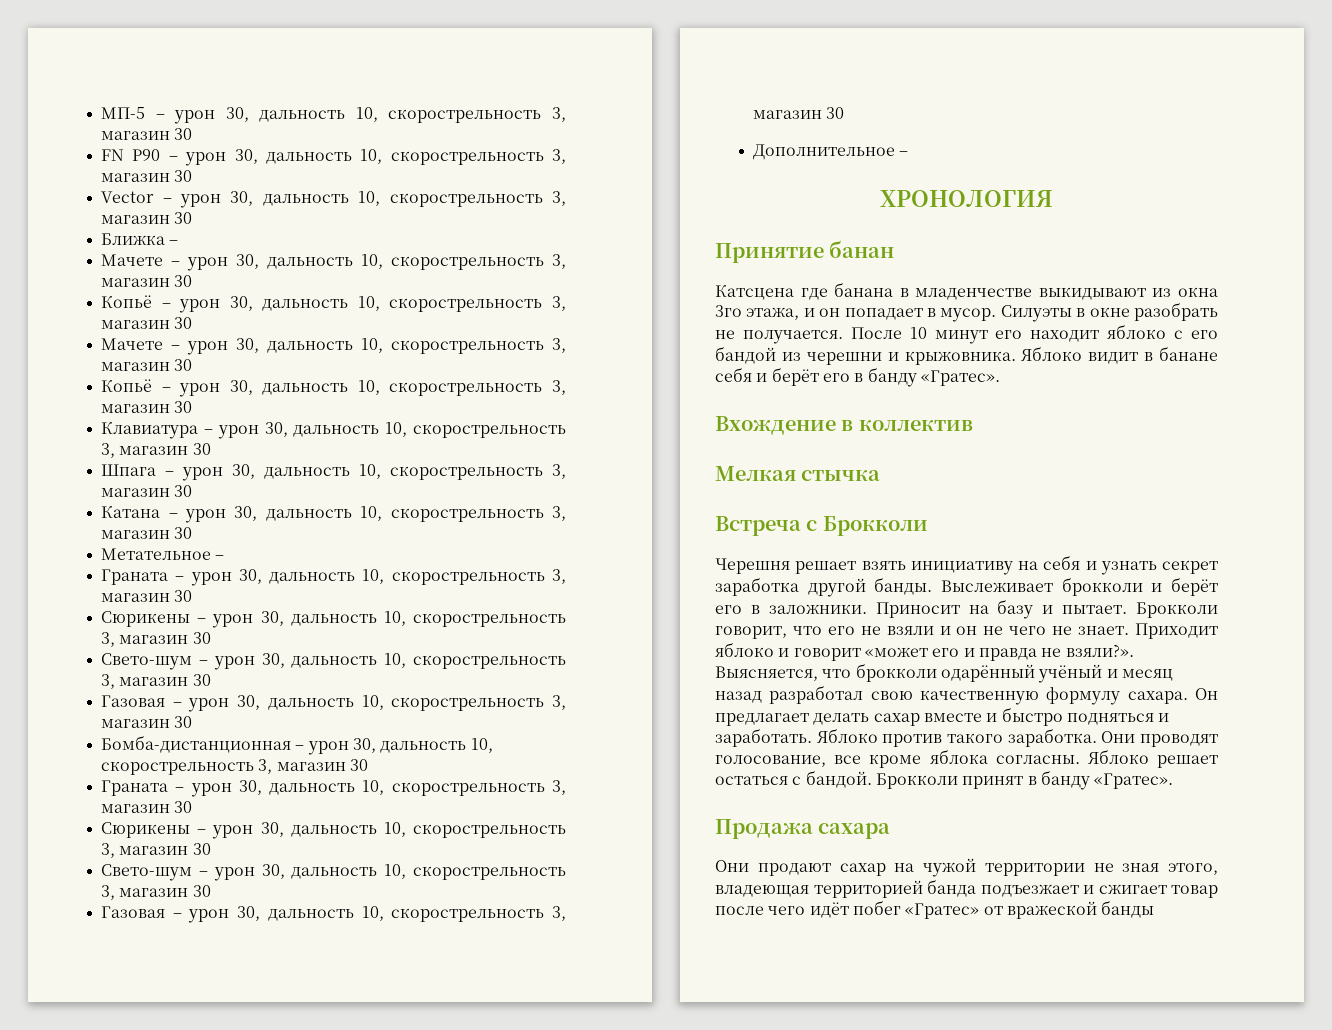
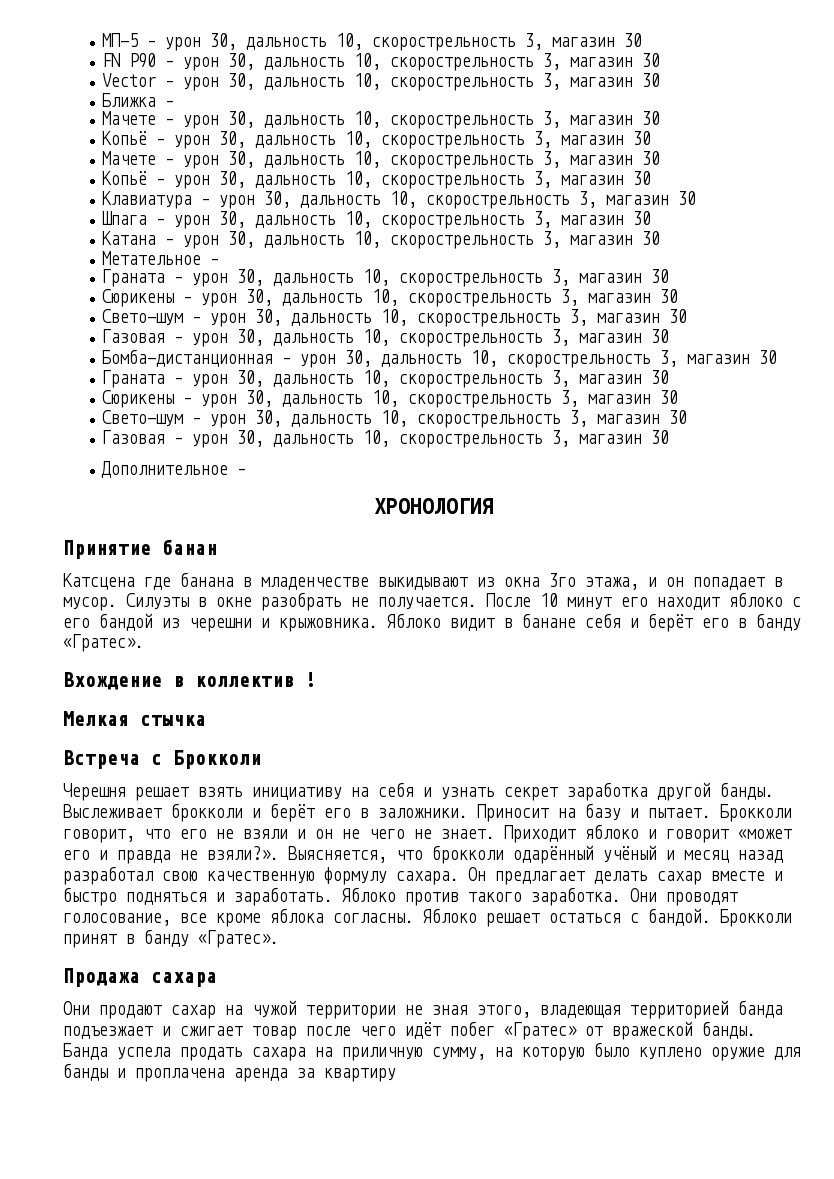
(973, 425) none -> [305,672,316,687] !
[1101,900,1155,918] банды -> [702,1021,756,1039] [63,1042,801,1061] [63,1063,396,1082] банды. Банда успела продать сахара на приличную сумму, на которую было куплено оружие для банды и проплачена аренда за квартиру

